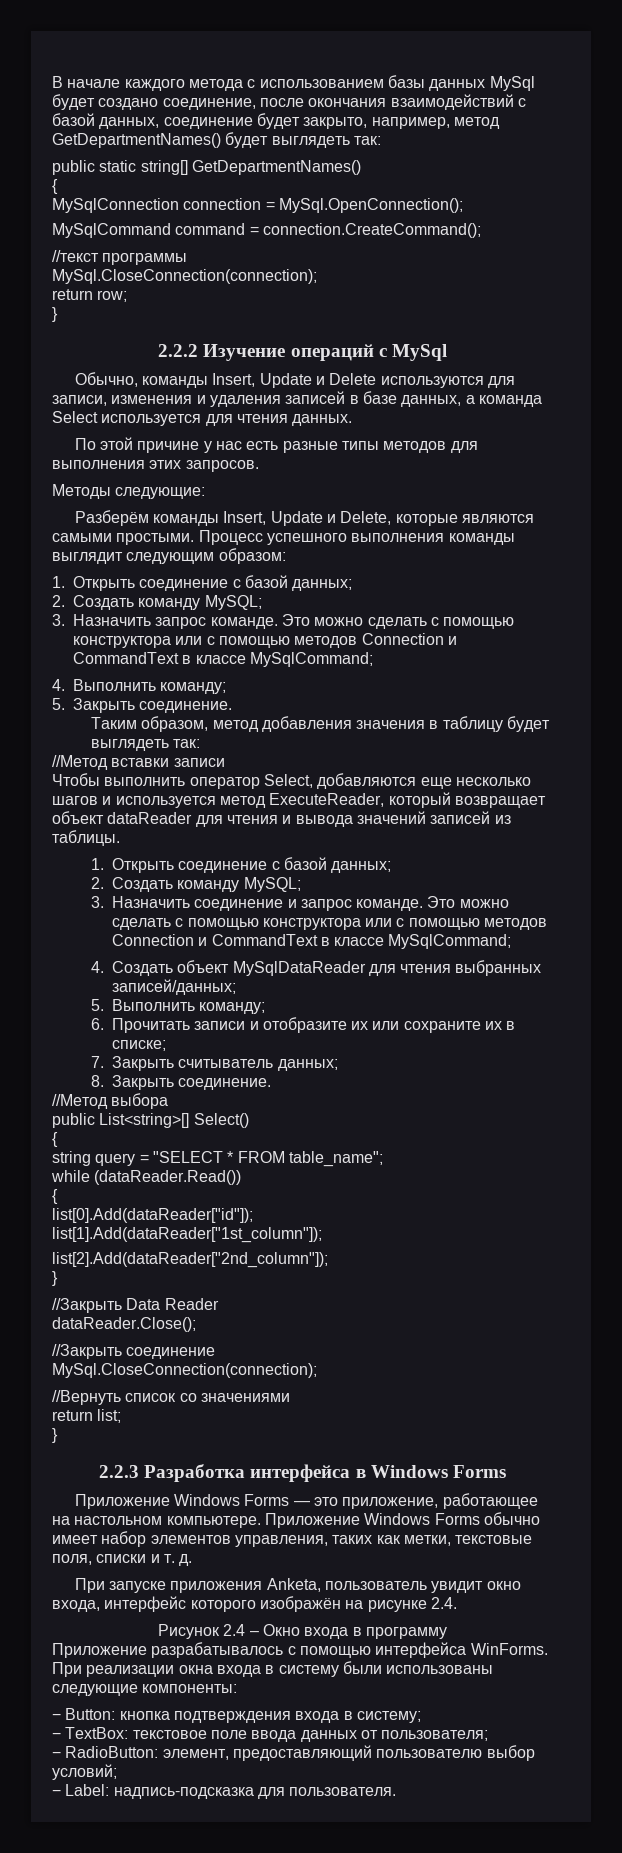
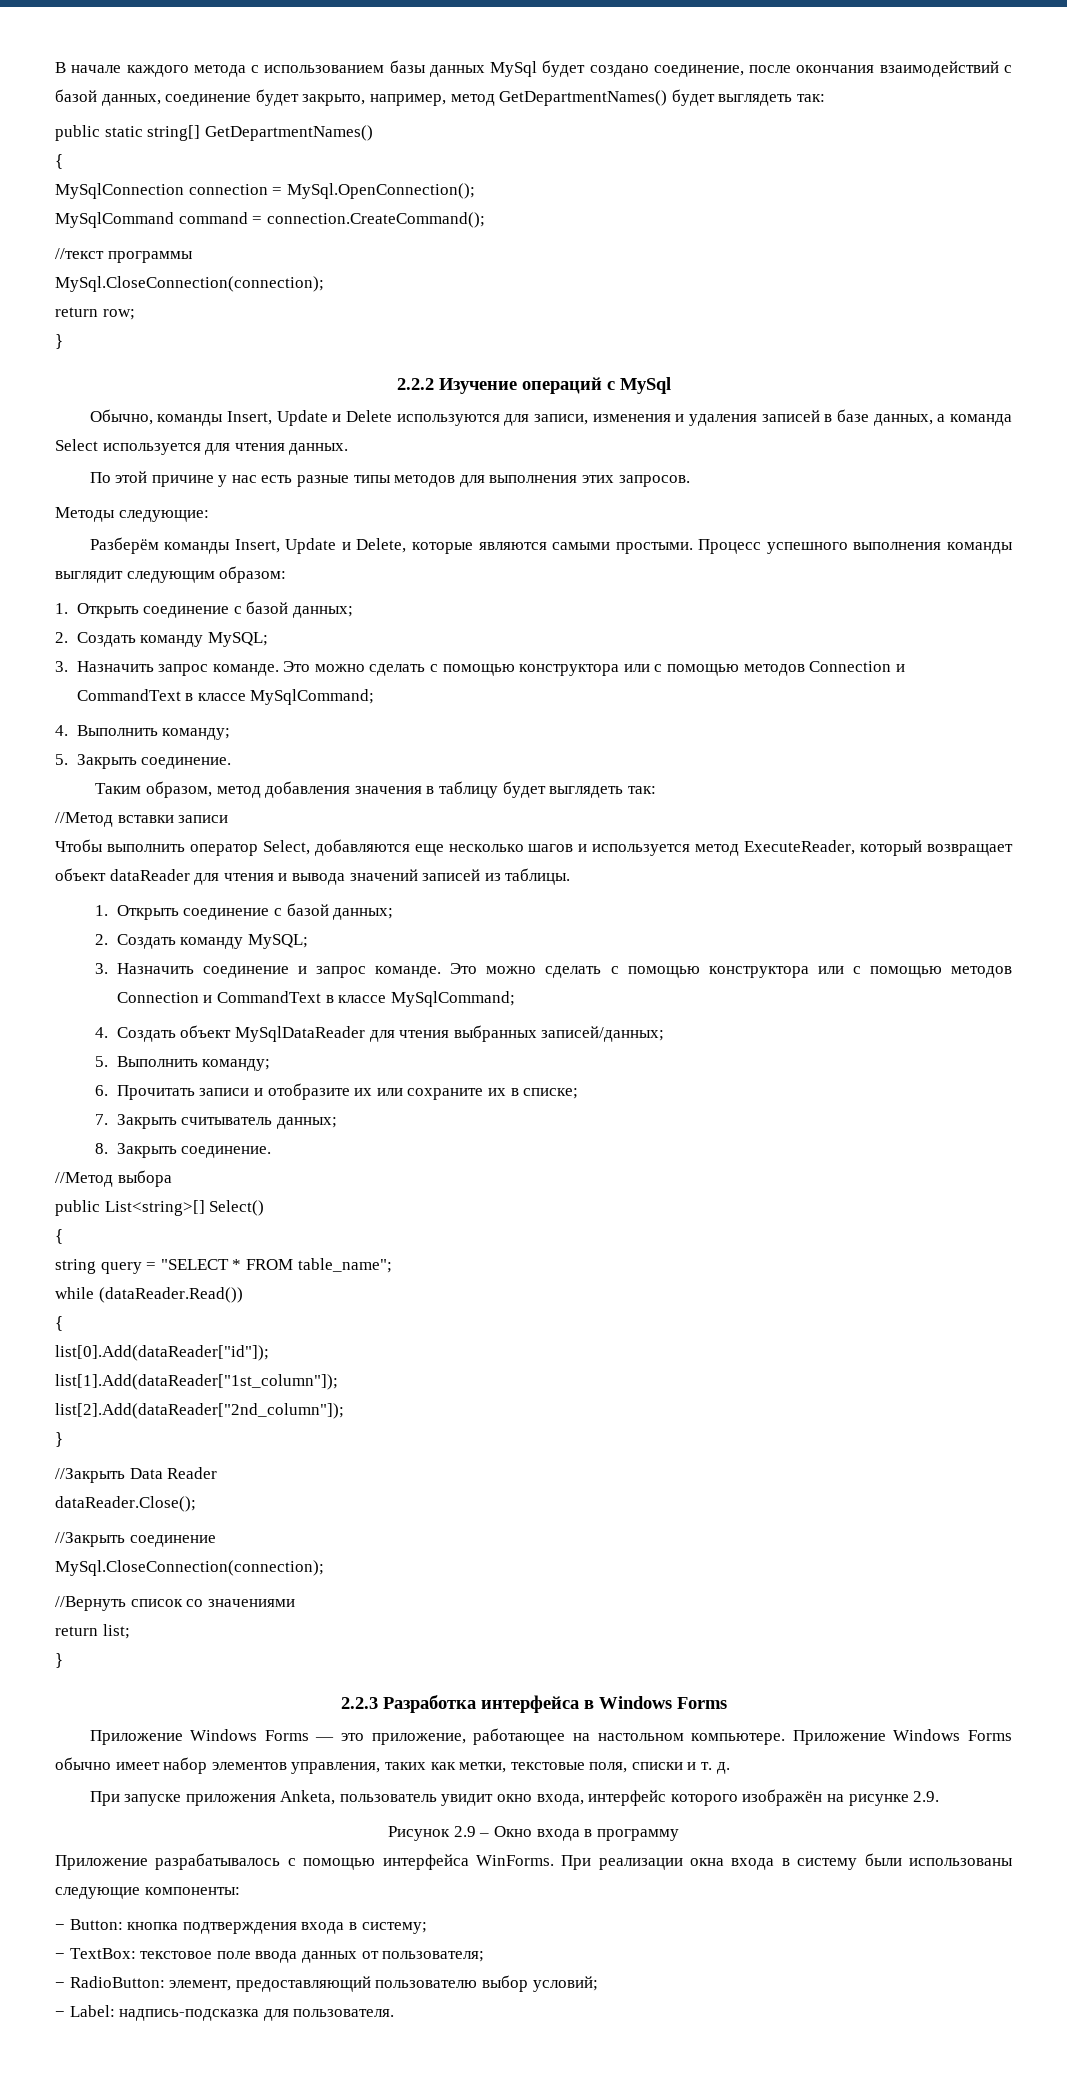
[430,1597,457,1609] 2.4. -> [913,1791,940,1802] 2.9.
[223,1624,246,1636] 2.4 -> [453,1826,476,1837] 2.9

